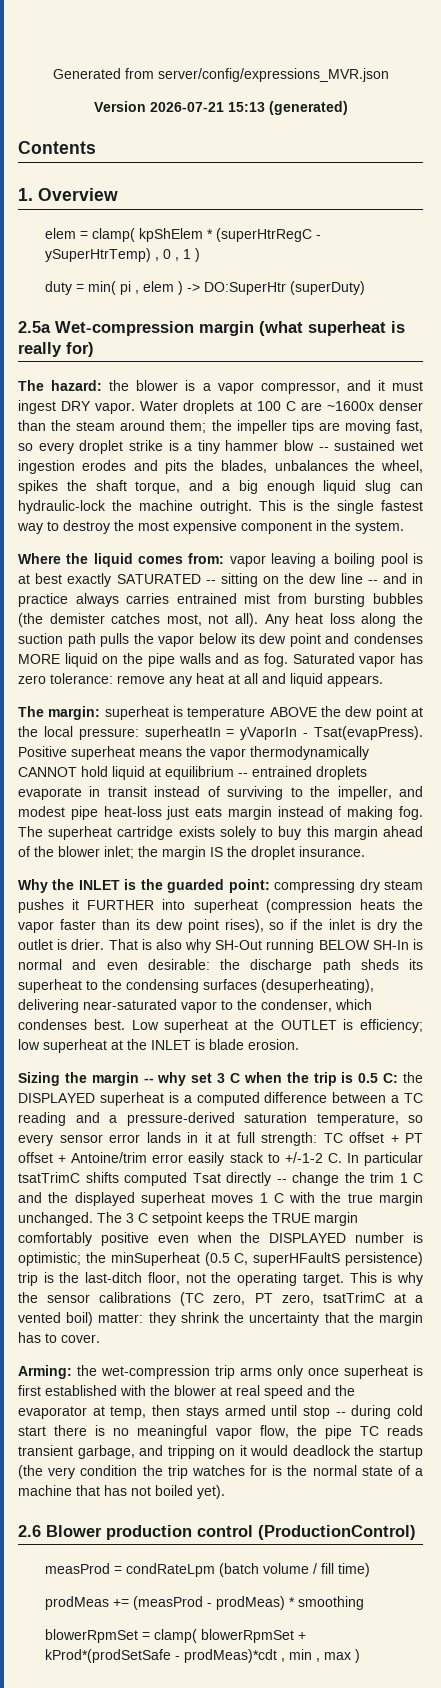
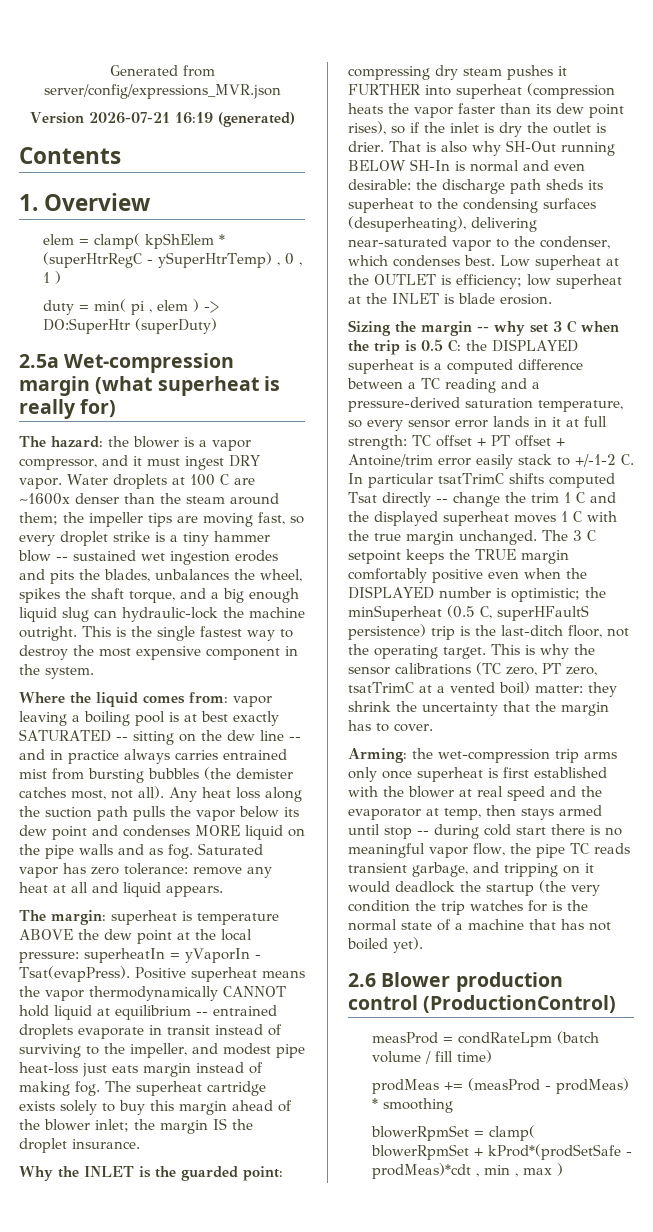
[227,102,265,112] 15:13 -> [174,112,213,124] 16:19

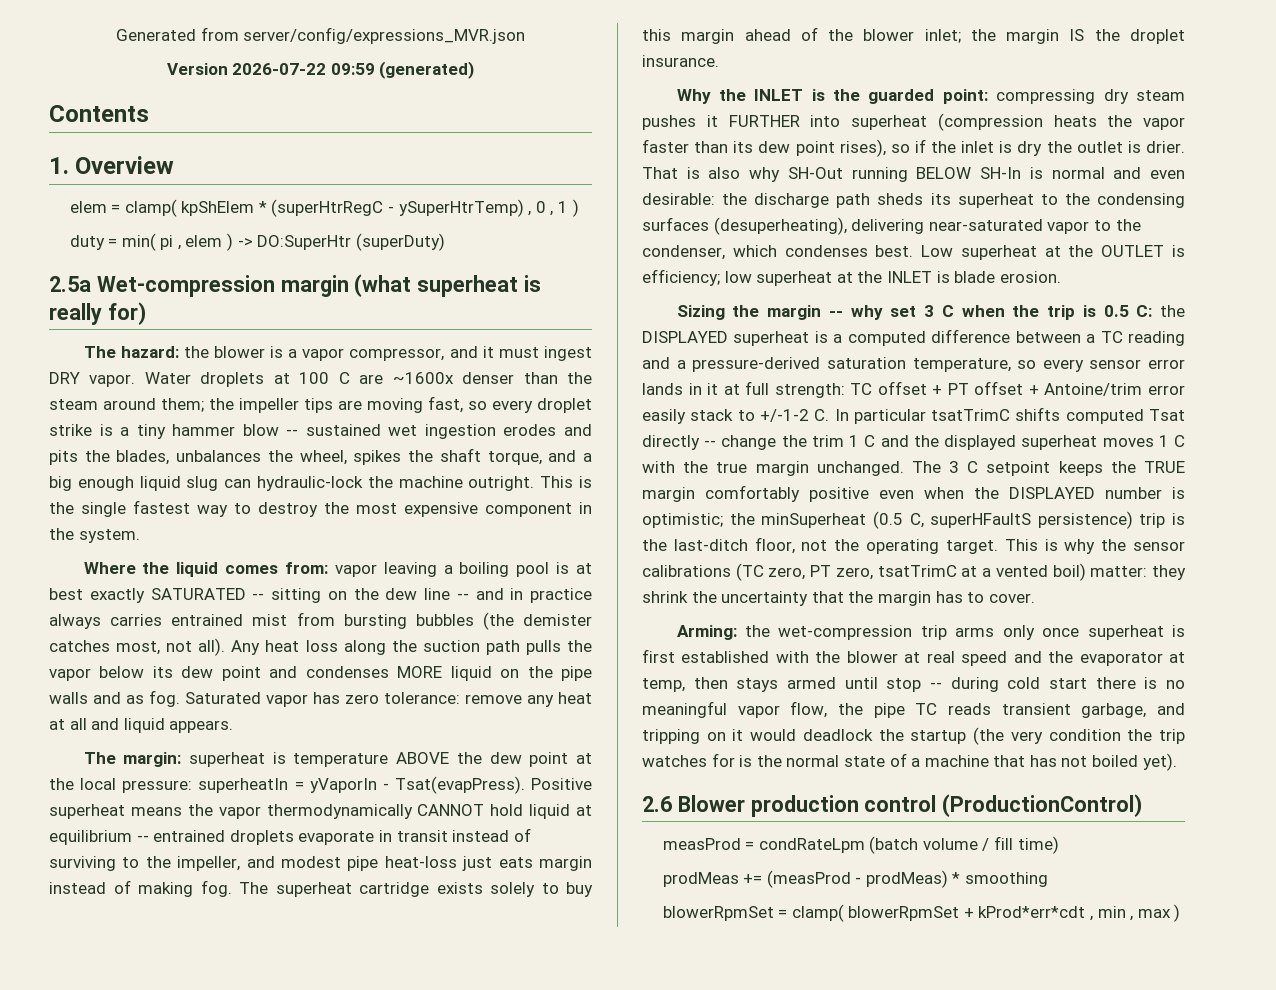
[88,112,213,124] 2026-07-21 16:19 -> [232,63,375,75] 2026-07-22 09:59
[487,1144,632,1160] [371,1163,471,1179] kProd*(prodSetSafe - prodMeas)*cdt -> [978,906,1086,918] kProd*err*cdt

